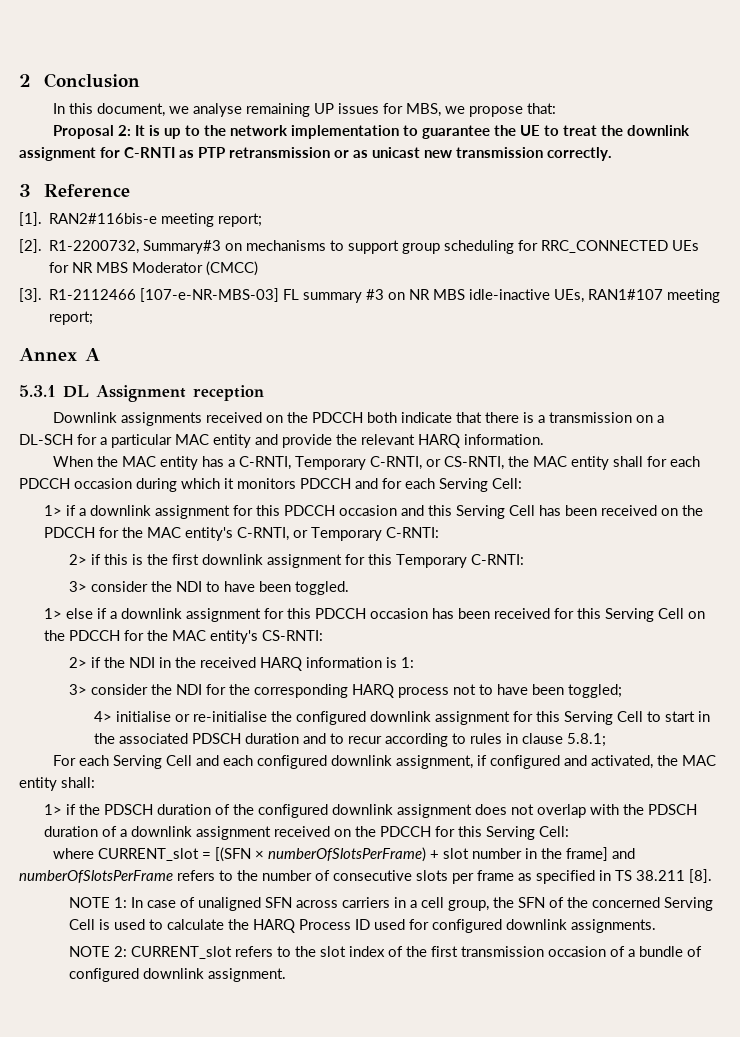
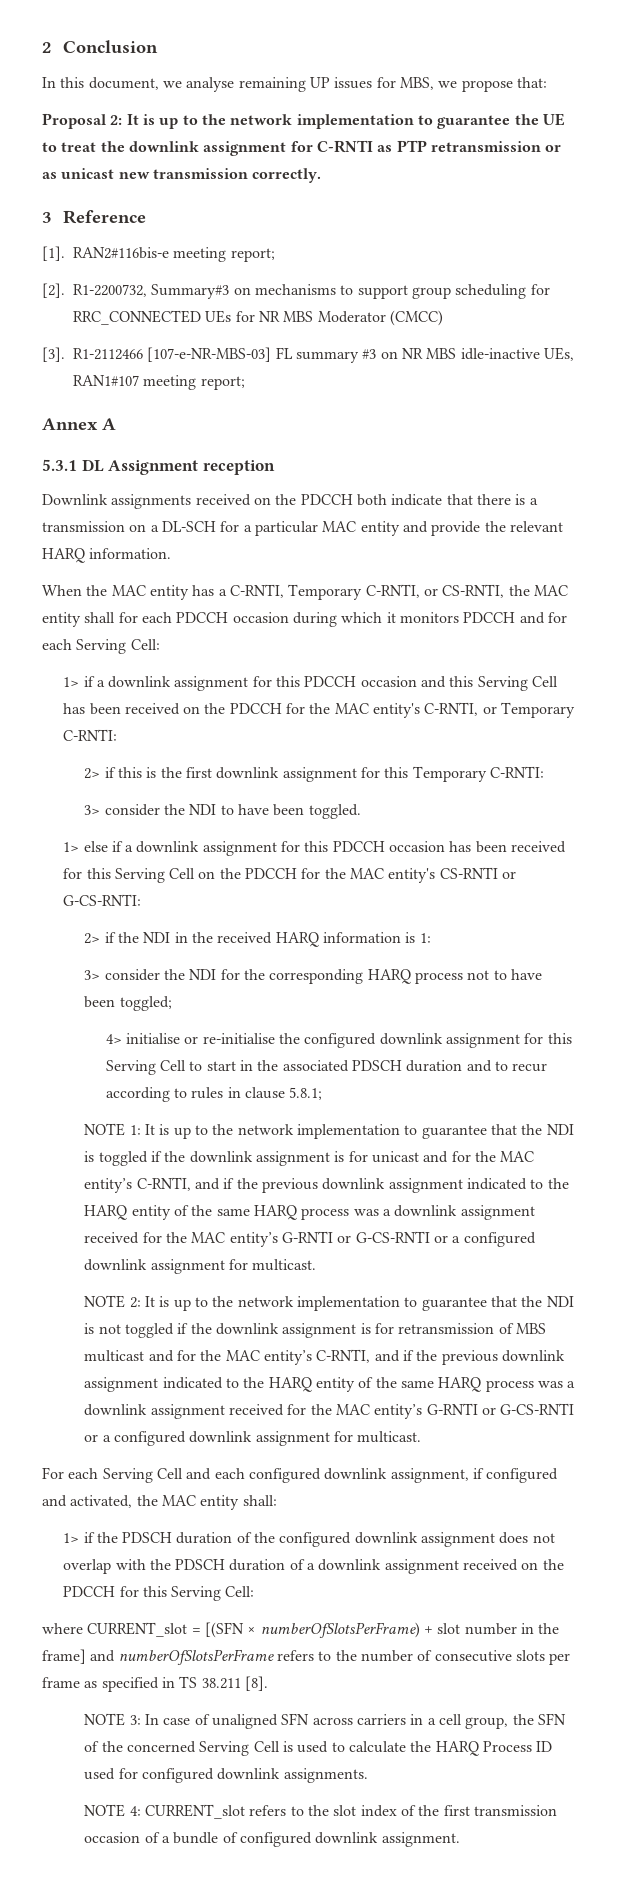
[262,630,324,641] CS-RNTI: -> [439,867,517,879] [63,894,142,906] CS-RNTI or G-CS-RNTI:
(607, 740) none -> [84,1123,574,1139] [84,1151,535,1166] [84,1177,569,1193] [84,1205,535,1220] [84,1231,536,1247] [84,1259,317,1274] [84,1295,574,1311] [84,1323,546,1338] [84,1349,565,1365] [84,1377,576,1392] [84,1403,575,1419] [84,1431,422,1446] // NOTE 1: It is up to the network implementation to guarantee that the NDI is toggled if the downlink assignment is for unicast and for the MAC entity’s C-RNTI, and if the previous downlink assignment indicated to the HARQ entity of the same HARQ process was a downlink assignment received for the MAC entity’s G-RNTI or G-CS-RNTI or a configured downlink assignment for multicast. // NOTE 2: It is up to the network implementation to guarantee that the NDI is not toggled if the downlink assignment is for retransmission of MBS multicast and for the MAC entity’s C-RNTI, and if the previous downlink assignment indicated to the HARQ entity of the same HARQ process was a downlink assignment received for the MAC entity’s G-RNTI or G-CS-RNTI or a configured downlink assignment for multicast.
[114,897,128,908] 1: -> [129,1715,141,1725] 3:
[114,946,128,957] 2: -> [129,1806,141,1816] 4:

